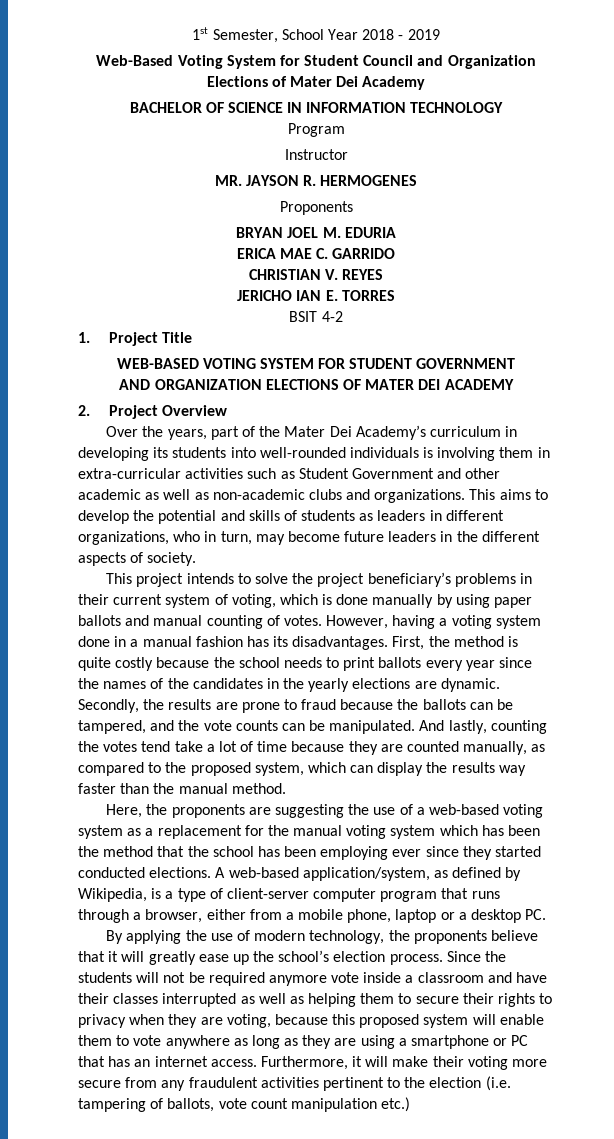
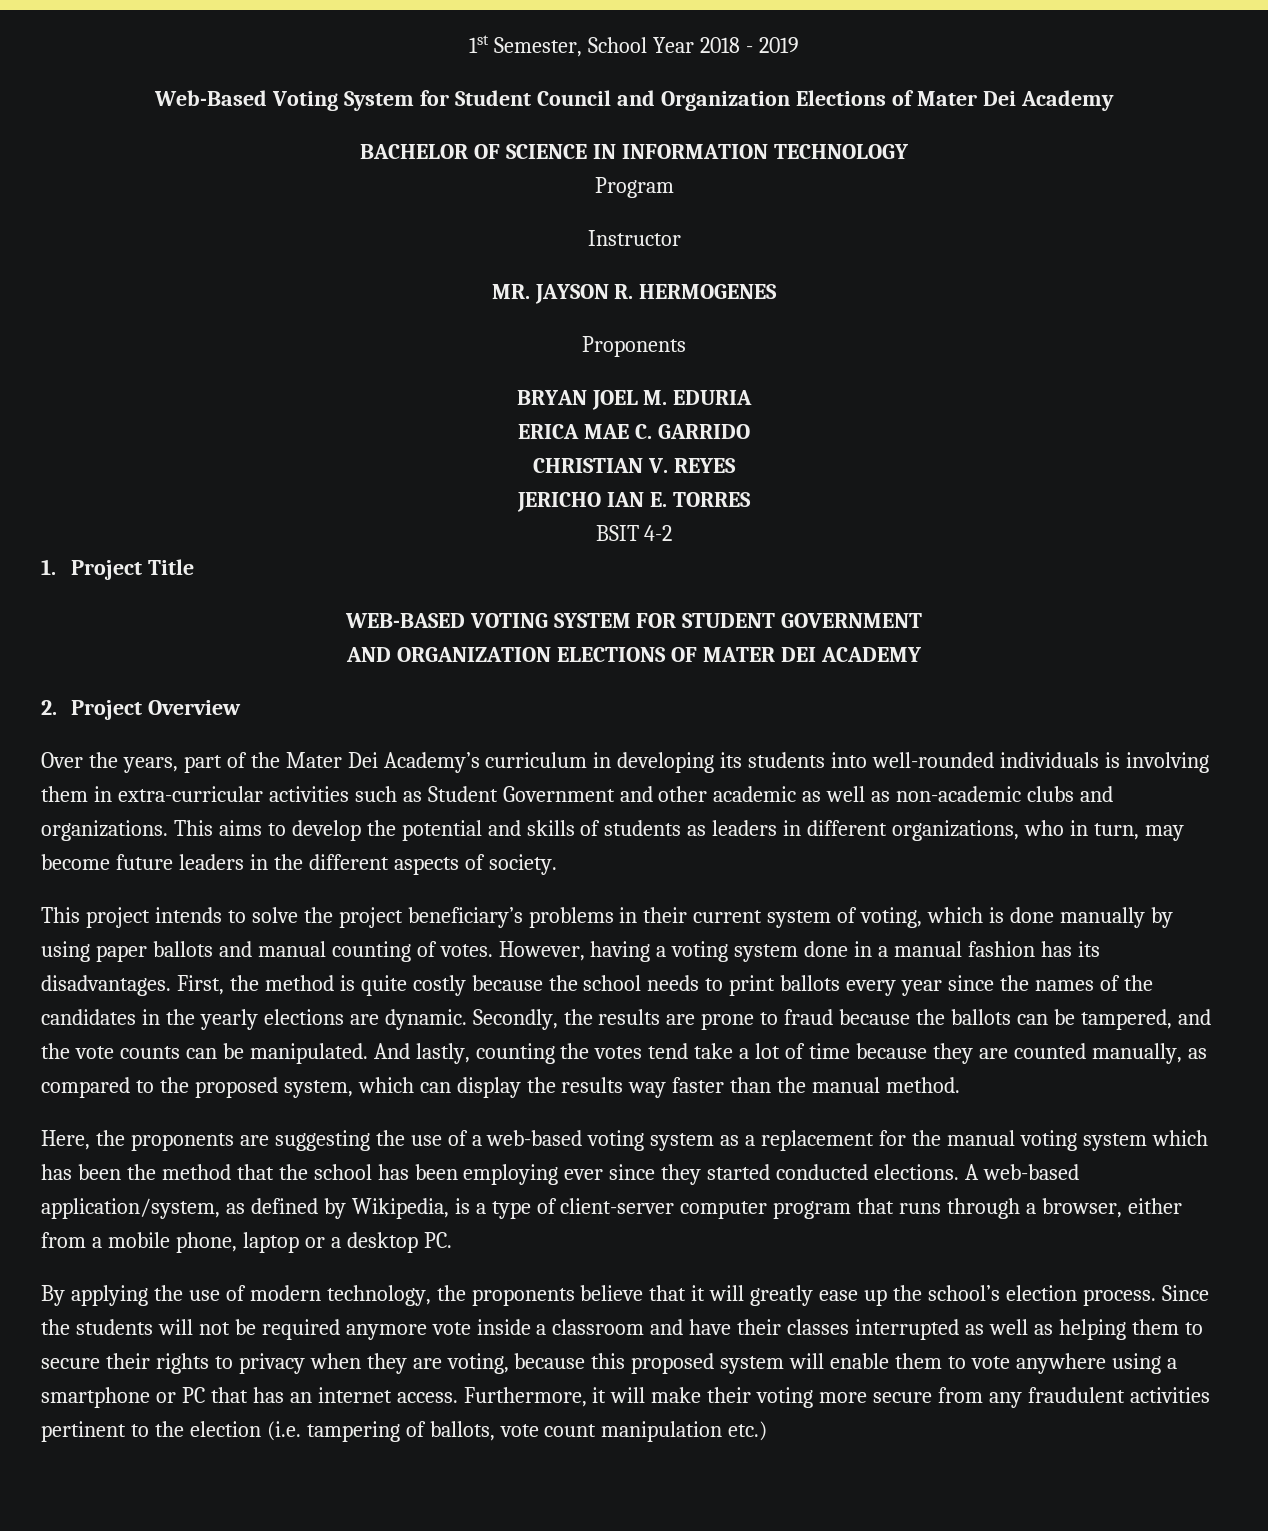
[233,1035,357,1049] as long as they are -> (1106, 1363) none

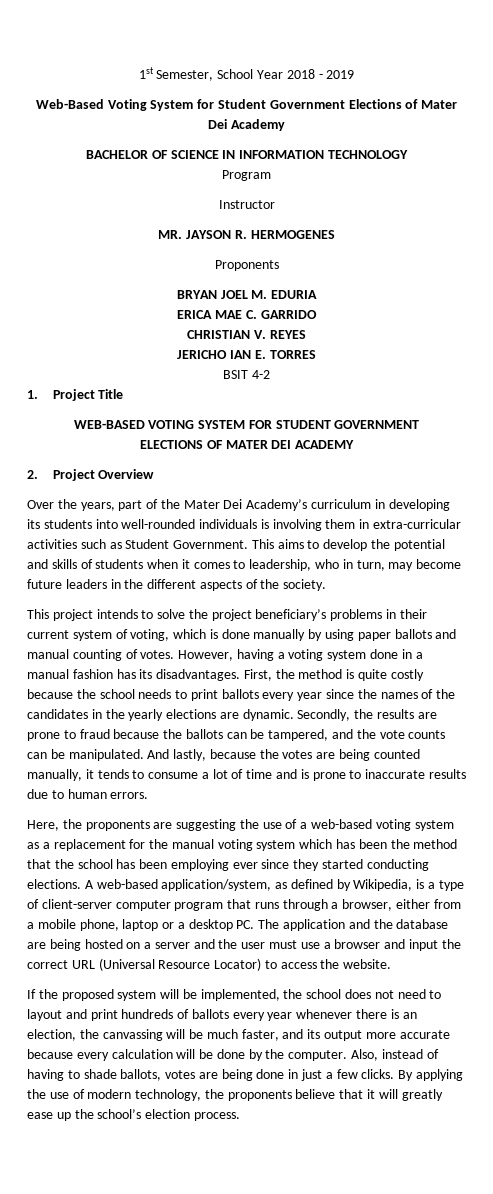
[537,90,790,111] Council and Organization -> [269,100,345,109] Government
[346,647,552,662] AND ORGANIZATION -> (420, 424) none
[502,786,1114,802] [41,820,168,841] Government and other academic as well as non-academic clubs and organizations. -> [173,540,249,549] Government.
[687,820,1020,841] as leaders in different organizations, -> [147,559,312,571] when it comes to leadership,
(485, 862) none -> [260,579,280,589] the
[475,1043,555,1064] counting -> [209,749,256,759] because
[648,1043,1207,1064] [41,1077,961,1098] tend take a lot of time because they are counted manually, as compared to the proposed system, which can display the results way faster than the manual method. -> [316,749,420,761] [27,769,466,781] [27,789,149,799] are being counted manually, it tends to consume a lot of time and is prone to inaccurate results due to human errors.
[776,1164,869,1180] conducted -> [366,859,429,871] conducting
(452, 1240) // -> [258,919,449,931] [27,939,461,951] [27,958,392,971] [27,989,442,1001] [27,1009,417,1021] [27,1029,450,1041] [27,1049,439,1061] [27,1069,395,1081] The application and the database are being hosted on a server and the user must use a browser and input the correct URL (Universal Resource Locator) to access the website. // If the proposed system will be implemented, the school does not need to layout and print hundreds of ballots every year whenever there is an election, the canvassing will be much faster, and its output more accurate because every calculation will be done by the computer. Also, instead of having to shade ballots, votes are being done in just a few clicks.
[1161,1285,1209,1301] [41,1319,1203,1340] [41,1353,1177,1374] [41,1387,1210,1408] [41,1421,768,1442] Since the students will not be required anymore vote inside a classroom and have their classes interrupted as well as helping them to secure their rights to privacy when they are voting, because this proposed system will enable them to vote anywhere using a smartphone or PC that has an internet access. Furthermore, it will make their voting more secure from any fraudulent activities pertinent to the election (i.e. tampering of ballots, vote count manipulation etc.) -> (240, 1116) none

